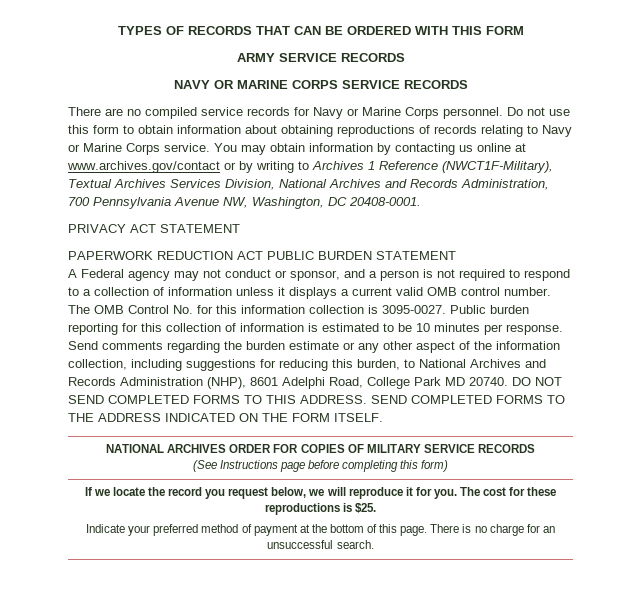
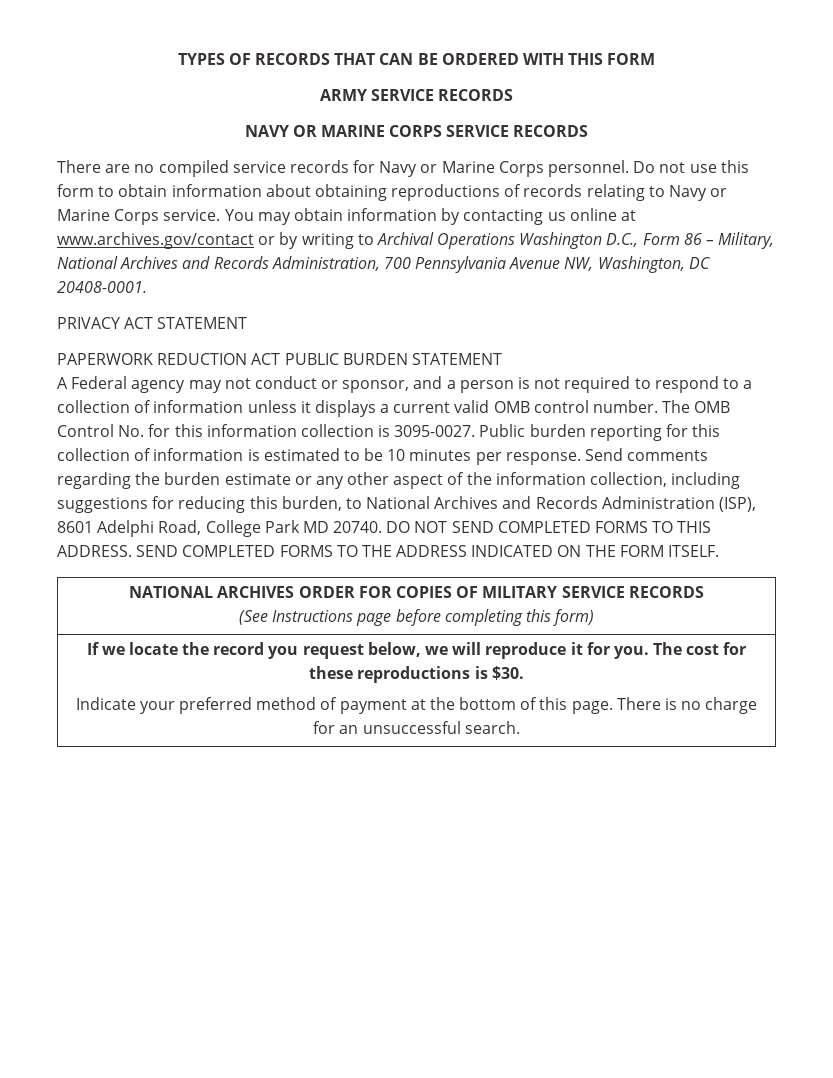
[312,161,553,173] [68,179,275,190] Archives 1 Reference (NWCT1F-Military), Textual Archives Services Division, -> [376,232,775,249] Archival Operations Washington D.C., Form 86 – Military,
[207,377,246,389] (NHP), -> [719,497,757,512] (ISP),
[355,503,377,513] $25. -> [491,666,524,680] $30.

